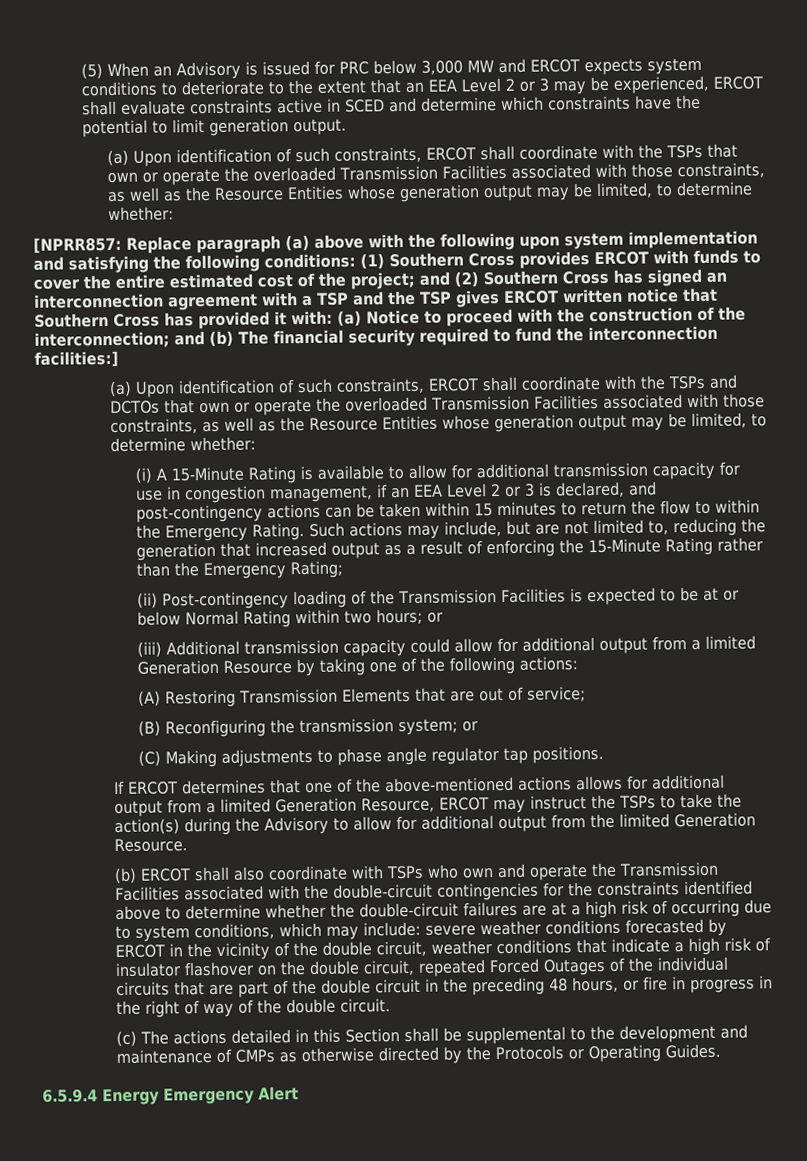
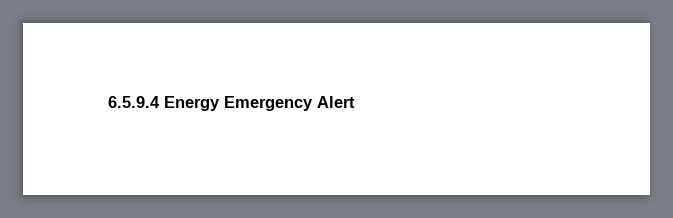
[80,57,702,80] [80,75,763,97] [81,94,701,116] [81,118,347,138] [106,143,738,167] [106,162,765,186] [106,181,753,203] [107,206,174,222] [33,230,758,254] [33,249,761,274] [33,268,727,290] [34,287,718,311] [34,306,746,330] [34,325,718,349] [34,350,119,368] [108,374,738,398] [109,393,765,416] [109,412,767,435] [109,436,256,453] [134,461,740,484] [135,481,657,504] [135,499,760,523] [135,518,766,542] [135,537,763,561] [135,560,343,580] [136,586,739,610] [136,608,443,628] [136,635,756,658] [136,656,578,677] [137,686,586,708] [137,718,478,738] [137,745,604,768] [113,774,725,795] [113,793,742,817] [113,812,756,836] [113,838,188,852] [113,861,719,884] [114,880,753,901] [114,899,772,920] [114,918,727,942] [114,937,771,960] [114,956,729,977] [115,975,773,998] [115,998,391,1018] [115,1024,748,1047] [115,1043,721,1064] (5) When an Advisory is issued for PRC below 3,000 MW and ERCOT expects system conditions to deteriorate to the extent that an EEA Level 2 or 3 may be experienced, ERCOT shall evaluate constraints active in SCED and determine which constraints have the potential to limit generation output. // (a) Upon identification of such constraints, ERCOT shall coordinate with the TSPs that own or operate the overloaded Transmission Facilities associated with those constraints, as well as the Resource Entities whose generation output may be limited, to determine whether: // [NPRR857: Replace paragraph (a) above with the following upon system implementation and satisfying the following conditions: (1) Southern Cross provides ERCOT with funds to cover the entire estimated cost of the project; and (2) Southern Cross has signed an interconnection agreement with a TSP and the TSP gives ERCOT written notice that Southern Cross has provided it with: (a) Notice to proceed with the construction of the interconnection; and (b) The financial security required to fund the interconnection facilities:] // (a) Upon identification of such constraints, ERCOT shall coordinate with the TSPs and DCTOs that own or operate the overloaded Transmission Facilities associated with those constraints, as well as the Resource Entities whose generation output may be limited, to determine whether: // (i) A 15-Minute Rating is available to allow for additional transmission capacity for use in congestion management, if an EEA Level 2 or 3 is declared, and post-contingency actions can be taken within 15 minutes to return the flow to within the Emergency Rating. Such actions may include, but are not limited to, reducing the generation that increased output as a result of enforcing the 15-Minute Rating rather than the Emergency Rating; // (ii) Post-contingency loading of the Transmission Facilities is expected to be at or below Normal Rating within two hours; or // (iii) Additional transmission capacity could allow for additional output from a limited Generation Resource by taking one of the following actions: // (A) Restoring Transmission Elements that are out of service; // (B) Reconfiguring the transmission system; or // (C) Making adjustments to phase angle regulator tap positions. // If ERCOT determines that one of the above-mentioned actions allows for additional output from a limited Generation Resource, ERCOT may instruct the TSPs to take the action(s) during the Advisory to allow for additional output from the limited Generation Resource. // (b) ERCOT shall also coordinate with TSPs who own and operate the Transmission Facilities associated with the double-circuit contingencies for the constraints identified above to determine whether the double-circuit failures are at a high risk of occurring due to system conditions, which may include: severe weather conditions forecasted by ERCOT in the vicinity of the double circuit, weather conditions that indicate a high risk of insulator flashover on the double circuit, repeated Forced Outages of the individual circuits that are part of the double circuit in the preceding 48 hours, or fire in progress in the right of way of the double circuit. // (c) The actions detailed in this Section shall be supplemental to the development and maintenance of CMPs as otherwise directed by the Protocols or Operating Guides. // -> (108, 102) none

